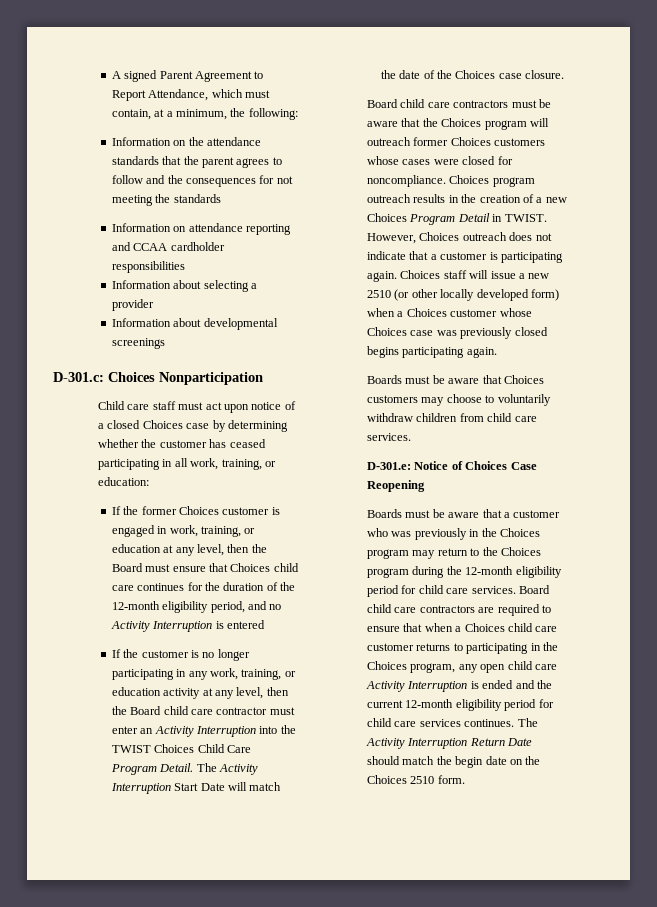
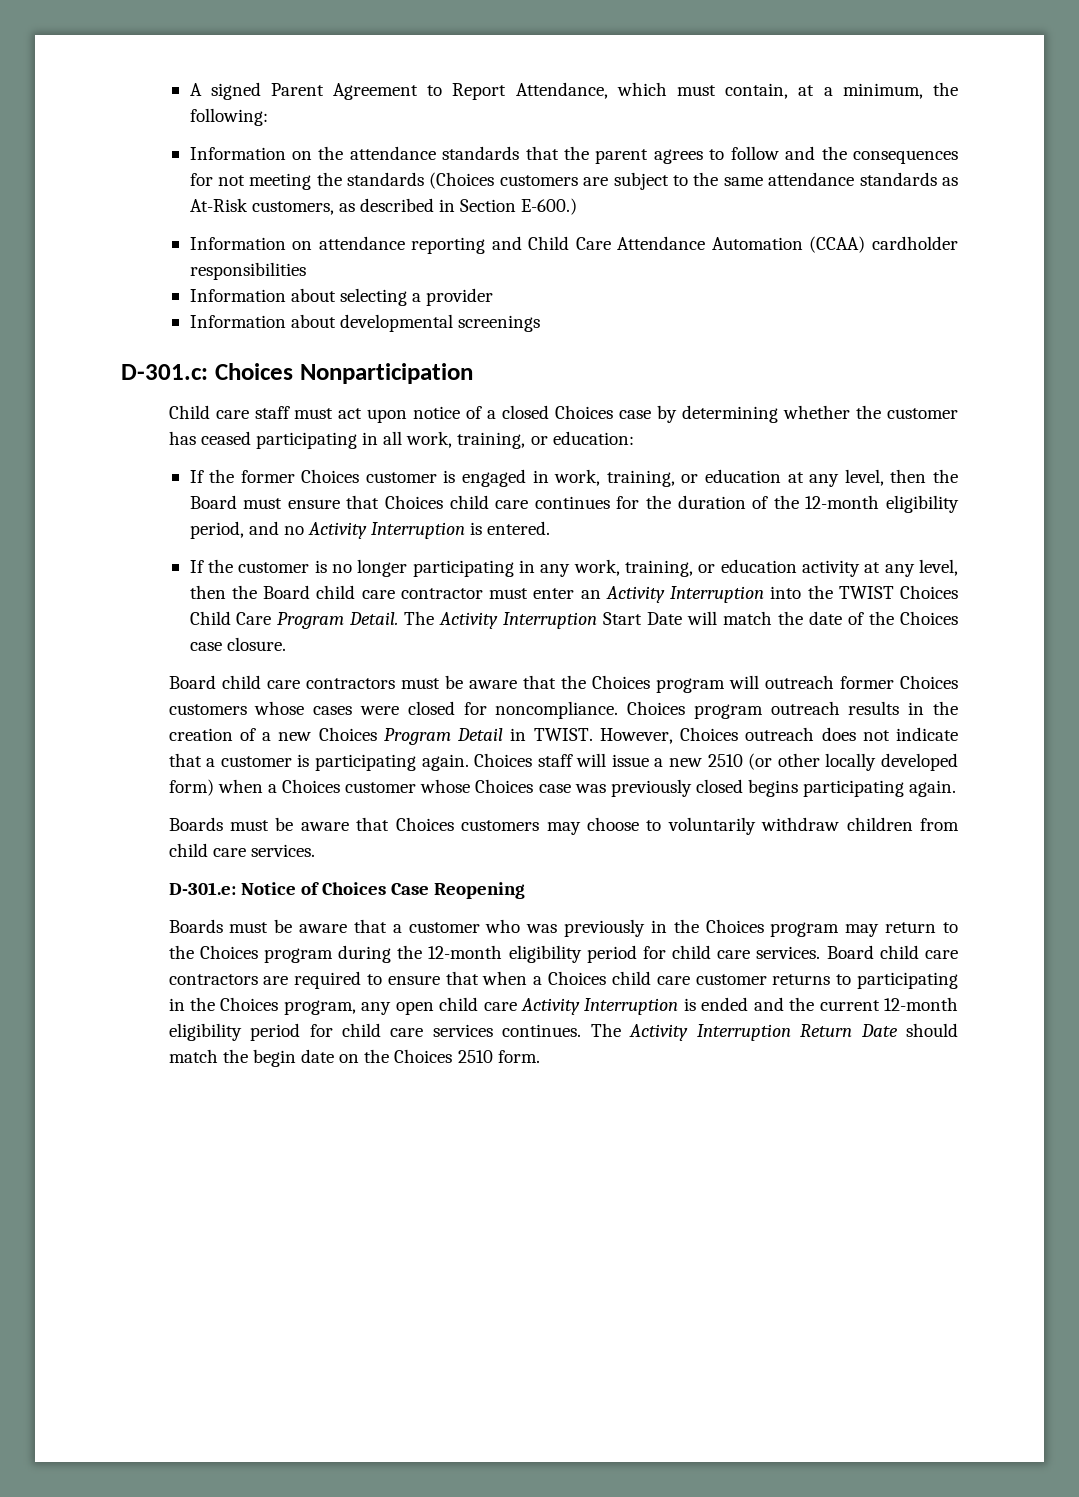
(221, 198) none -> [429,172,958,190] [189,198,578,215] (Choices customers are subject to the same attendance standards as At-Risk customers, as described in Section E-600.)
[133,243,168,251] CCAA -> [528,236,866,253] Child Care Attendance Automation (CCAA)
[226,620,265,629] entered -> [487,521,551,535] entered.

